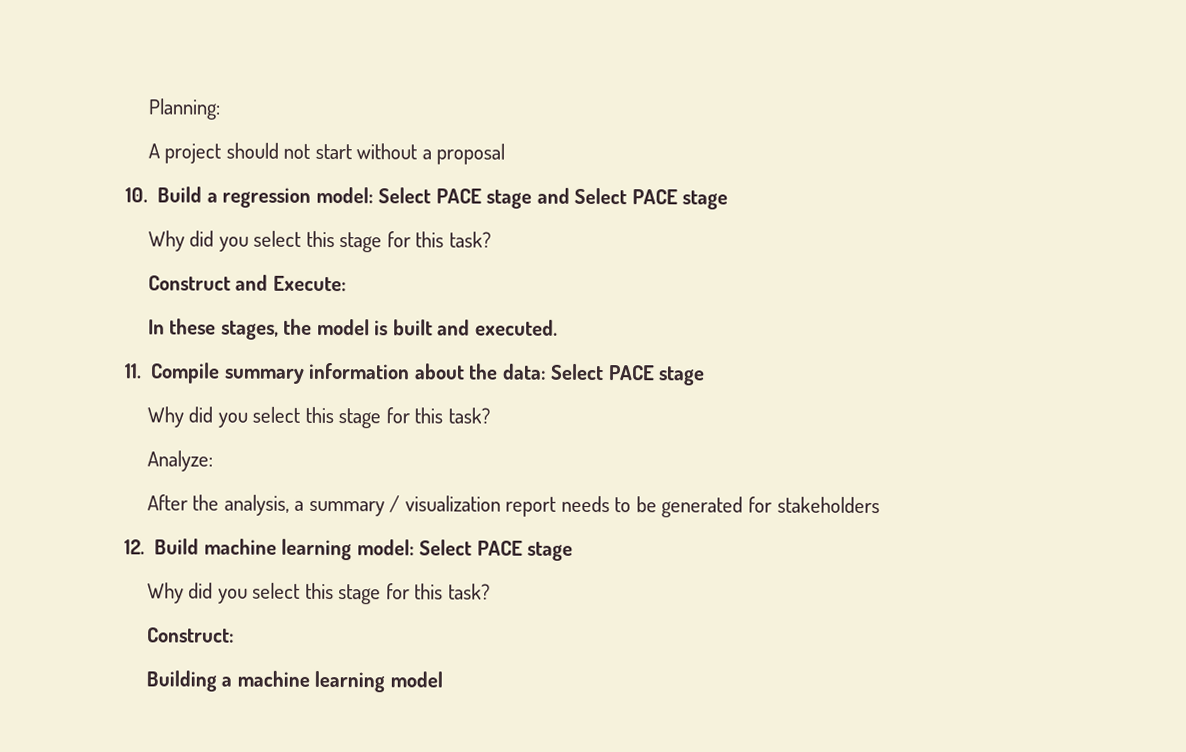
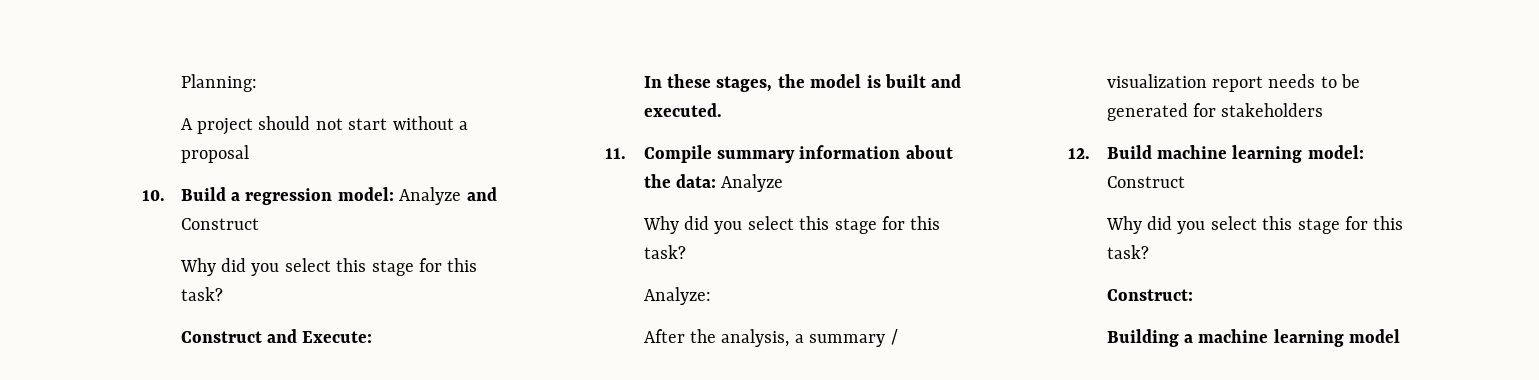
[378,187,729,210] Select PACE stage and Select PACE stage -> [399,187,497,205] [180,218,259,230] Analyze and Construct
[550,363,706,386] Select PACE stage -> [721,174,784,192] Analyze
[419,539,574,561] Select PACE stage -> [1106,176,1185,188] Construct

